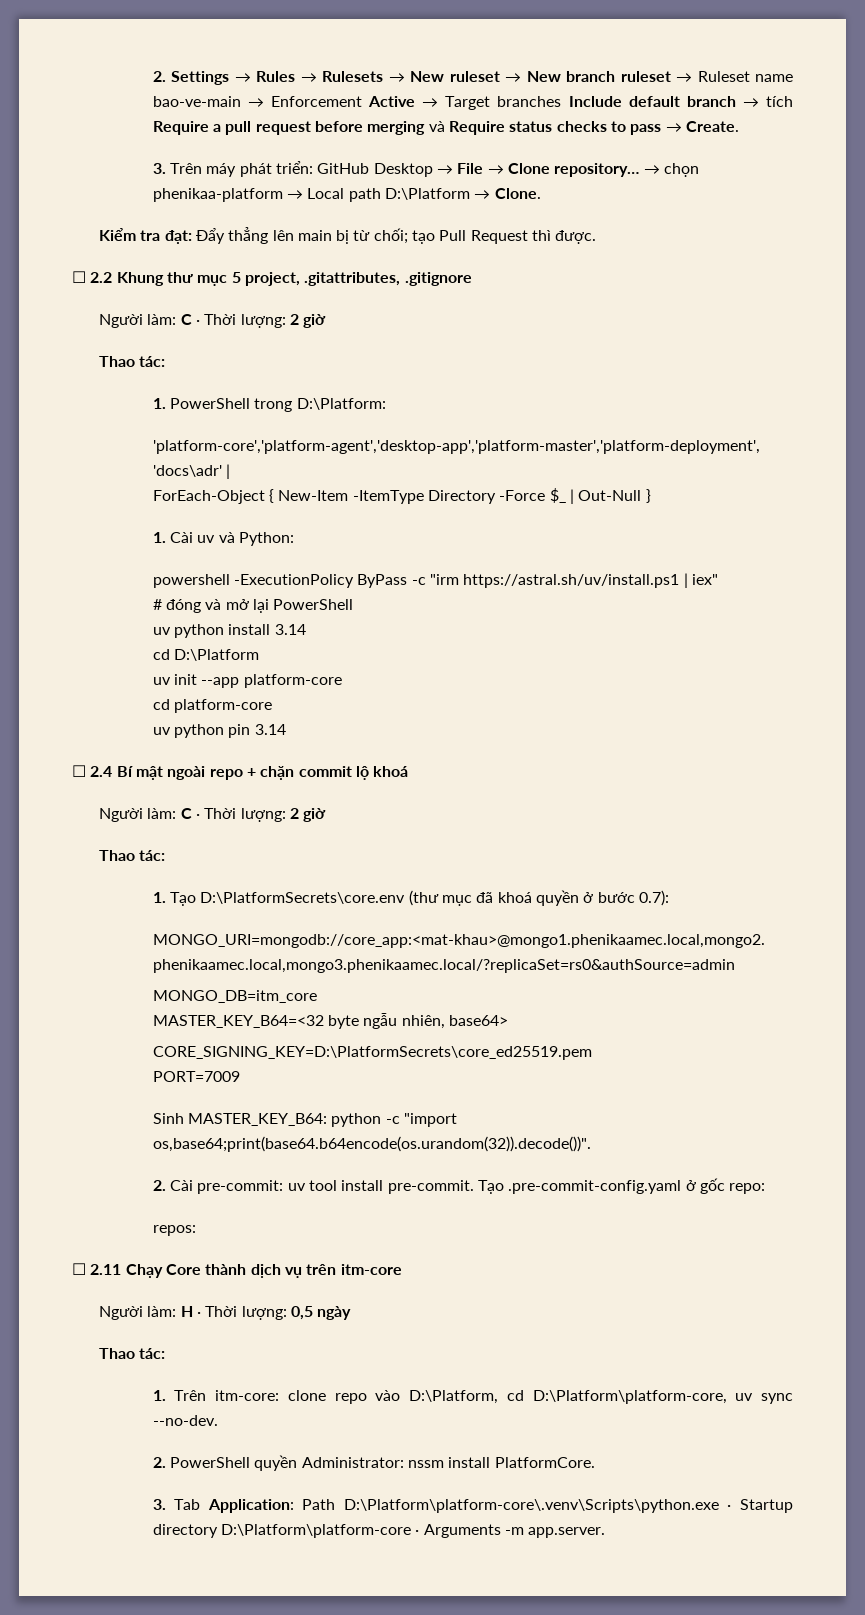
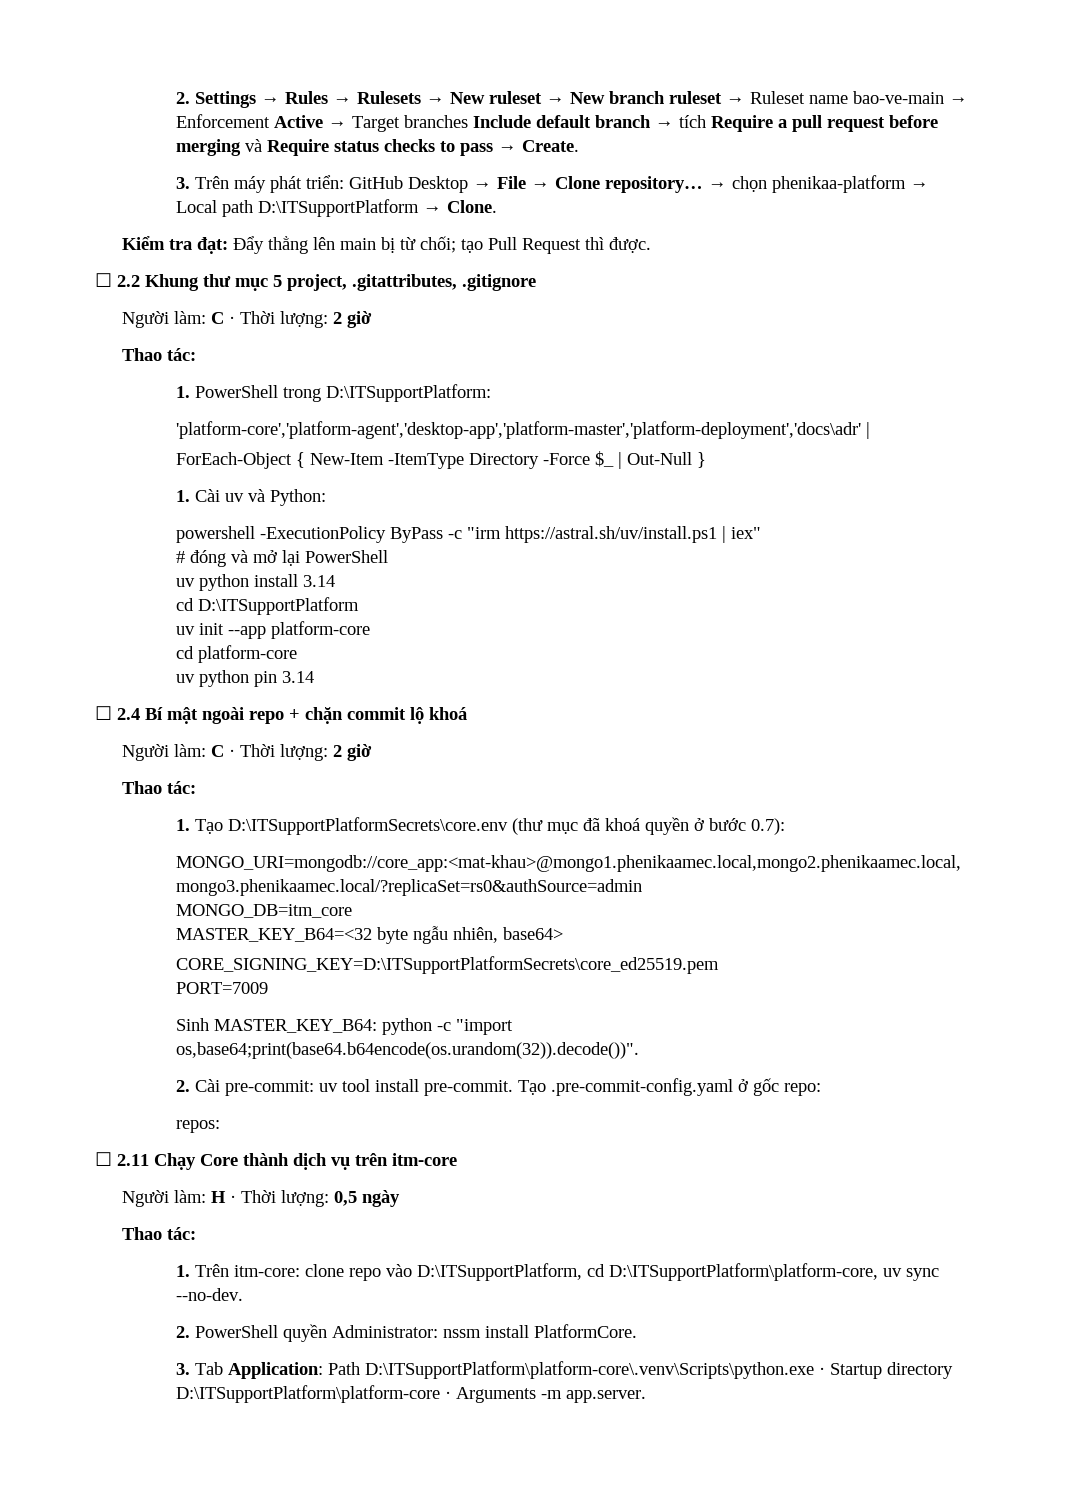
[385,188,471,200] D:\Platform -> [257,199,419,217] D:\ITSupportPlatform
[296,398,386,410] D:\Platform: -> [325,384,491,402] D:\ITSupportPlatform:
[174,649,260,661] D:\Platform -> [197,597,359,615] D:\ITSupportPlatform
[200,892,406,904] D:\PlatformSecrets\core.env -> [227,817,508,835] D:\ITSupportPlatformSecrets\core.env
[152,1046,592,1060] CORE_SIGNING_KEY=D:\PlatformSecrets\core_ed25519.pem -> [175,956,719,974] CORE_SIGNING_KEY=D:\ITSupportPlatformSecrets\core_ed25519.pem
[409,1390,727,1404] D:\Platform, cd D:\Platform\platform-core, -> [416,1263,878,1281] D:\ITSupportPlatform, cd D:\ITSupportPlatform\platform-core,
[343,1499,719,1513] D:\Platform\platform-core\.venv\Scripts\python.exe -> [364,1361,814,1379] D:\ITSupportPlatform\platform-core\.venv\Scripts\python.exe
[221,1524,412,1538] D:\Platform\platform-core -> [175,1385,440,1403] D:\ITSupportPlatform\platform-core

